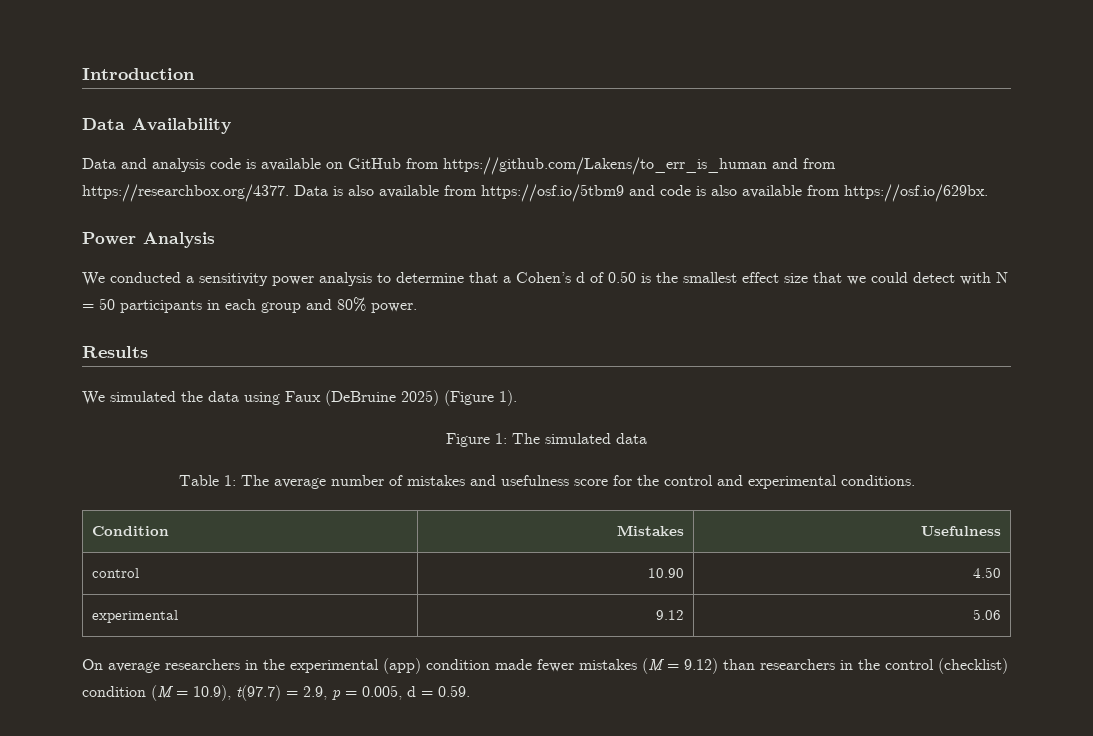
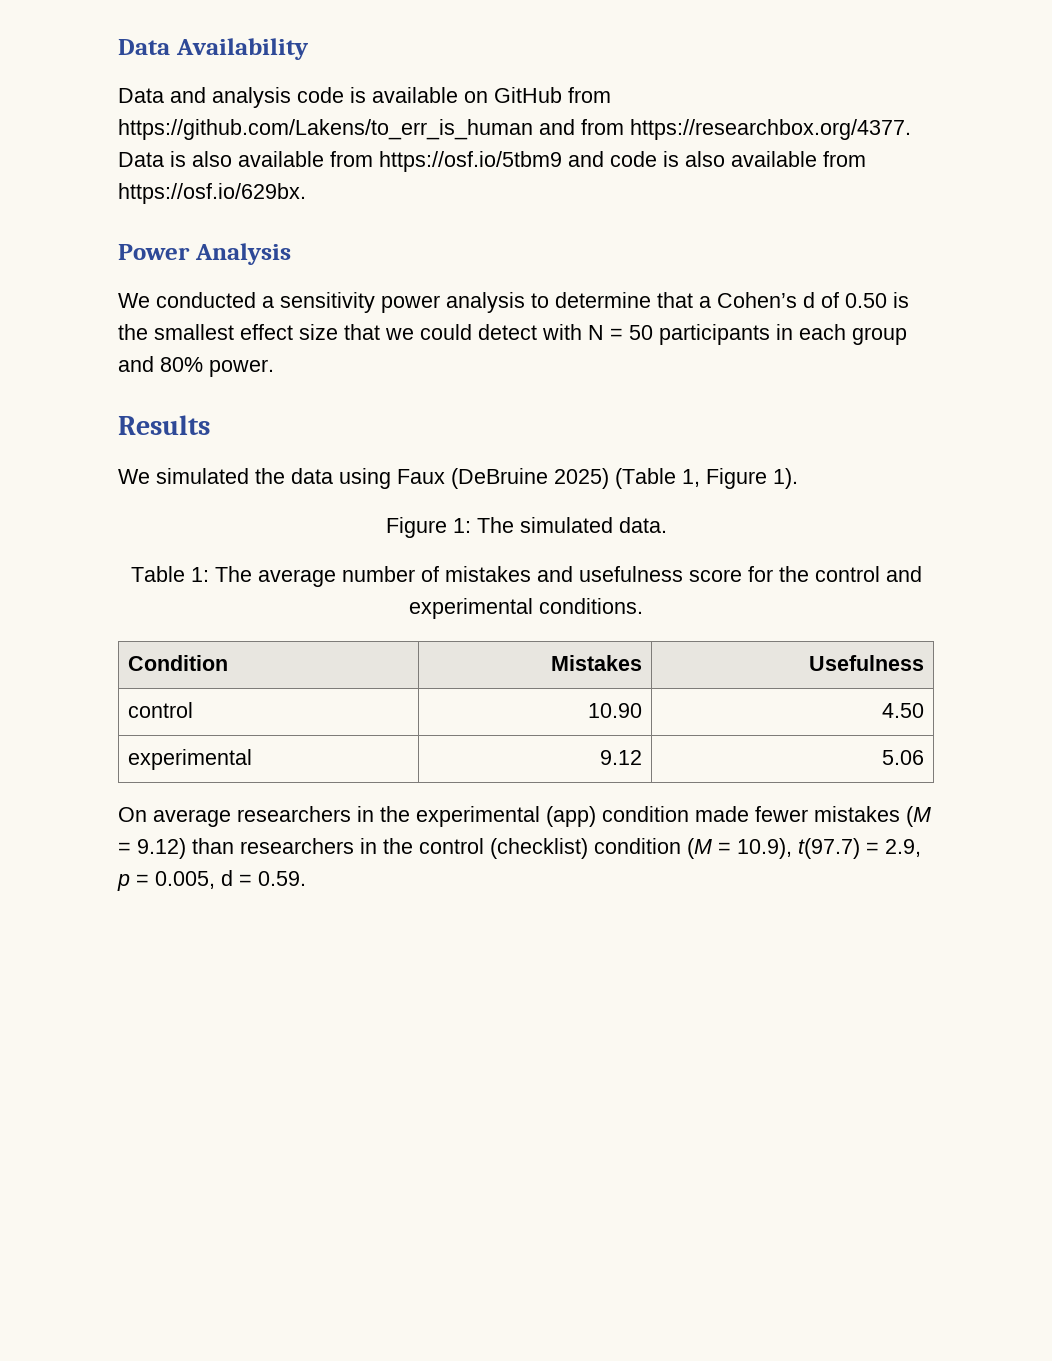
[82,68,195,80] Introduction // -> (118, 47) none
[444,390,494,406] (Figure -> [615,468,767,489] (Table 1, Figure
[616,433,647,444] data -> [618,517,667,533] data.

